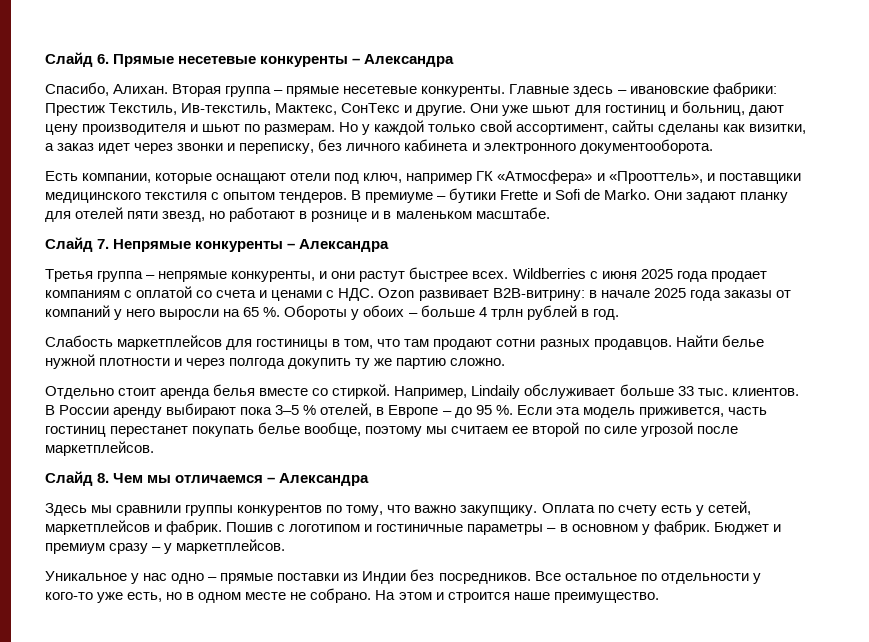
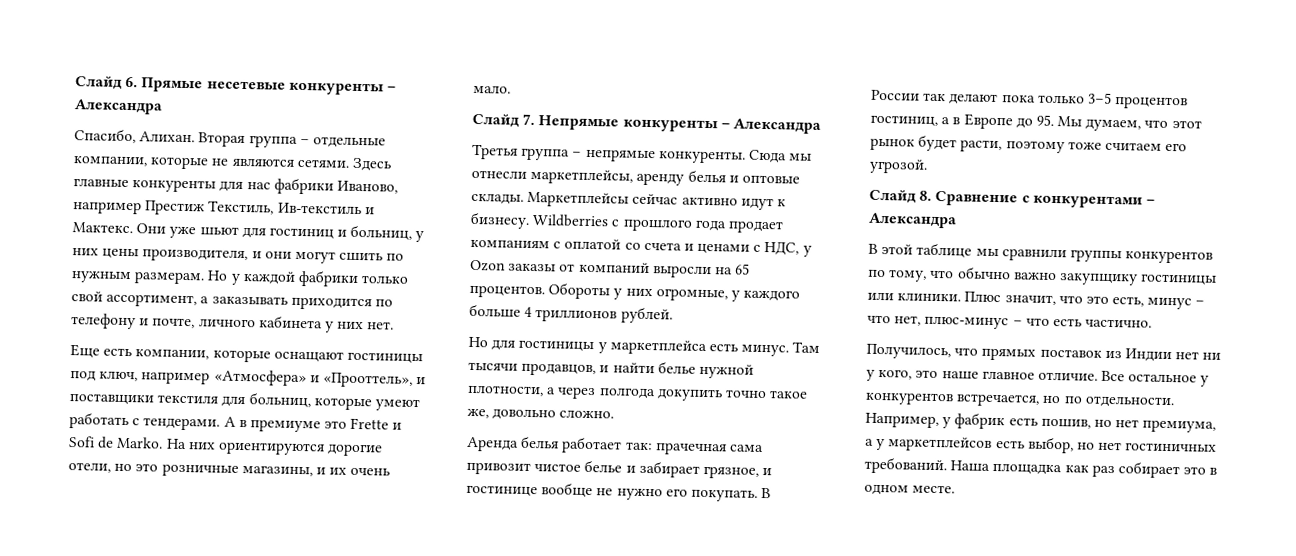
[286,82,777,97] [45,103,467,116] прямые несетевые конкуренты. Главные здесь – ивановские фабрики: Престиж Текстиль, Ив-текстиль, Мактекс, СонТекс и другие. -> [312,136,386,149] [73,156,392,172] [73,177,398,195] [73,200,375,216] [72,222,133,234] отдельные компании, которые не являются сетями. Здесь главные конкуренты для нас фабрики Иваново, например Престиж Текстиль, Ив-текстиль и Мактекс.
[748,105,784,116] [45,124,261,135] дают цену производителя и шьют по -> [415,230,425,243] [72,248,405,264] [71,271,132,284] у них цены производителя, и они могут сшить по нужным
(425, 127) none -> [297,269,359,287] фабрики
[611,120,806,135] [45,139,713,154] [45,171,78,181] сайты сделаны как визитки, а заказ идет через звонки и переписку, без личного кабинета и электронного документооборота. // Есть -> [200,295,393,311] [71,313,395,333] [70,344,133,359] а заказывать приходится по телефону и почте, личного кабинета у них нет. // Еще есть
[290,173,331,181] отели -> [346,351,423,365] гостиницы
[476,171,494,181] ГК -> (211, 378) none
[45,188,497,203] медицинского текстиля с опытом тендеров. В премиуме – бутики -> [157,392,420,412] [69,412,348,433] текстиля для больниц, которые умеют работать с тендерами. А в премиуме это
[653,190,788,203] [45,207,550,222] Они задают планку для отелей пяти звезд, но работают в рознице и в маленьком масштабе. -> [165,438,384,457] [68,462,391,477] [473,85,511,94] На них ориентируются дорогие отели, но это розничные магазины, и их очень мало.
[231,267,673,282] конкуренты, и они растут быстрее всех. Wildberries с июня 2025 -> [658,149,813,164] [471,168,800,186] [471,191,786,211] [470,211,693,232] конкуренты. Сюда мы отнесли маркетплейсы, аренду белья и оптовые склады. Маркетплейсы сейчас активно идут к бизнесу. Wildberries с прошлого
[338,288,721,301] НДС. Ozon развивает B2B-витрину: в начале 2025 года -> [764,241,812,257] [470,259,506,272] НДС, у Ozon
[114,309,156,320] у него -> (650, 267) none
[263,307,281,317] %. -> [469,284,545,299] процентов.
[363,305,619,320] [45,335,764,350] [45,354,506,369] [45,384,799,399] [45,403,767,418] [45,422,738,437] [45,441,154,456] обоих – больше 4 трлн рублей в год. // Слабость маркетплейсов для гостиницы в том, что там продают сотни разных продавцов. Найти белье нужной плотности и через полгода докупить ту же партию сложно. // Отдельно стоит аренда белья вместе со стиркой. Например, Lindaily обслуживает больше 33 тыс. клиентов. В России аренду выбирают пока 3–5 % отелей, в Европе – до 95 %. Если эта модель приживется, часть гостиниц перестанет покупать белье вообще, поэтому мы считаем ее второй по силе угрозой после маркетплейсов. -> [625,288,801,302] [469,303,673,324] [468,336,821,357] [468,361,754,379] [467,384,809,402] [467,408,615,421] [466,435,764,456] [466,459,773,479] [466,482,772,502] [871,89,1189,110] [870,113,1202,132] [870,134,1188,154] [869,158,928,174] них огромные, у каждого больше 4 триллионов рублей. // Но для гостиницы у маркетплейса есть минус. Там тысячи продавцов, и найти белье нужной плотности, а через полгода докупить точно такое же, довольно сложно. // Аренда белья работает так: прачечная сама привозит чистое белье и забирает грязное, и гостинице вообще не нужно его покупать. В России так делают пока только 3–5 процентов гостиниц, а в Европе до 95. Мы думаем, что этот рынок будет расти, поэтому тоже считаем его угрозой.
[113,473,370,486] [45,503,87,516] Чем мы отличаемся – Александра // Здесь -> [935,190,1155,209] [868,212,957,229] [868,242,973,259] Сравнение с конкурентами – Александра // В этой таблице
[414,501,751,516] [45,520,781,535] [45,539,286,554] [45,569,761,584] [45,588,659,603] важно закупщику. Оплата по счету есть у сетей, маркетплейсов и фабрик. Пошив с логотипом и гостиничные параметры – в основном у фабрик. Бюджет и премиум сразу – у маркетплейсов. // Уникальное у нас одно – прямые поставки из Индии без посредников. Все остальное по отдельности у кого-то уже есть, но в одном месте не собрано. На этом и строится наше преимущество. -> [957,266,1218,286] [867,291,1206,310] [867,314,1153,330] [866,343,1222,363] [866,368,1210,387] [865,391,1175,409] [865,412,1217,433] [865,436,1218,454] [864,456,1218,479] [864,484,956,496] обычно важно закупщику гостиницы или клиники. Плюс значит, что это есть, минус – что нет, плюс-минус – что есть частично. // Получилось, что прямых поставок из Индии нет ни у кого, это наше главное отличие. Все остальное у конкурентов встречается, но по отдельности. Например, у фабрик есть пошив, но нет премиума, а у маркетплейсов есть выбор, но нет гостиничных требований. Наша площадка как раз собирает это в одном месте.

